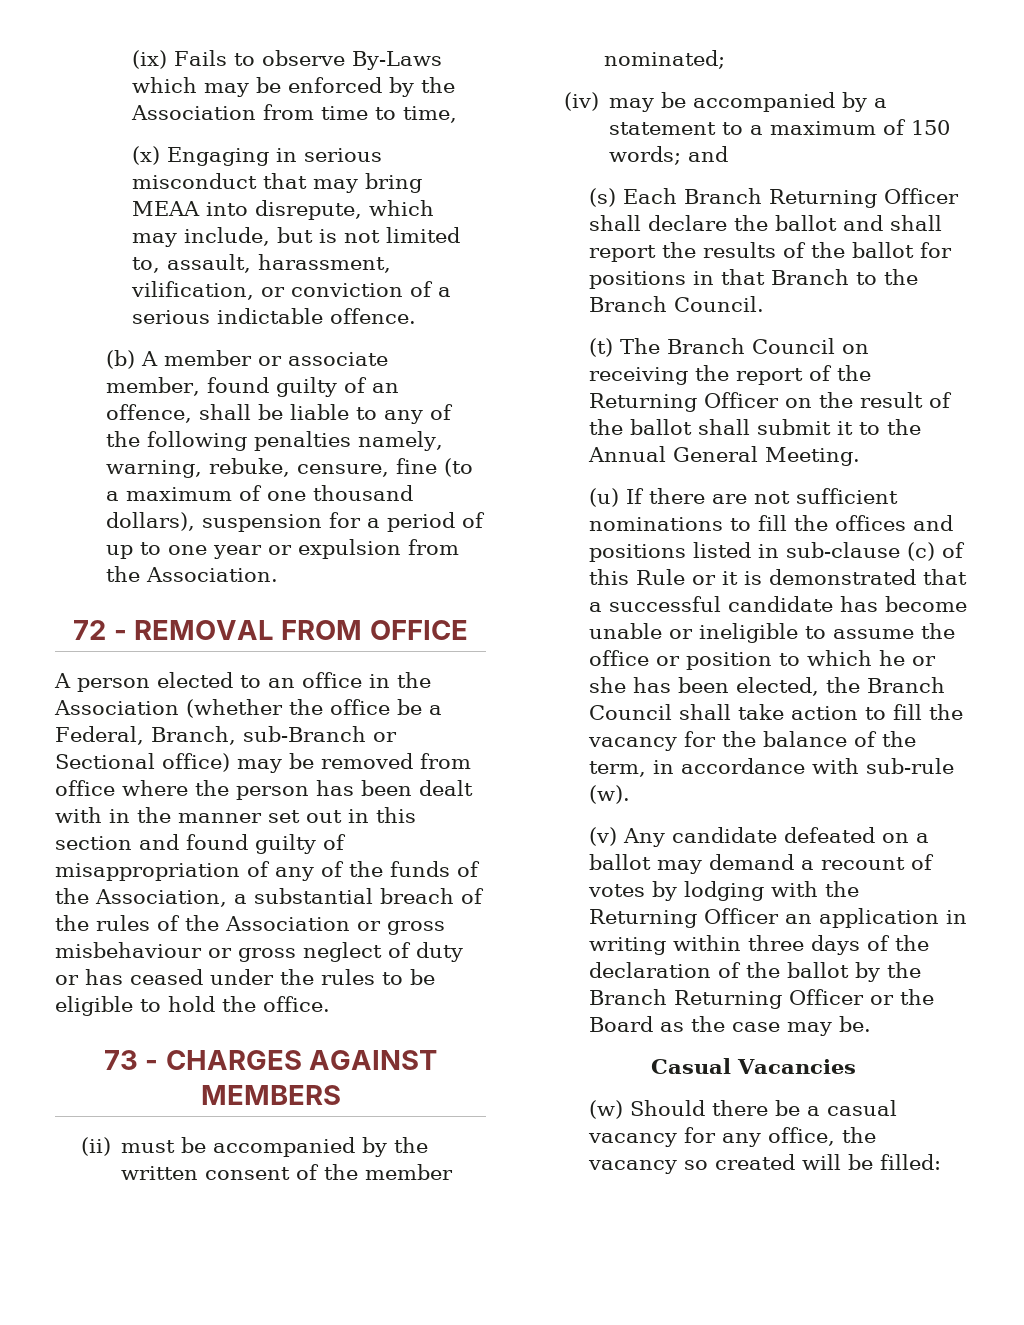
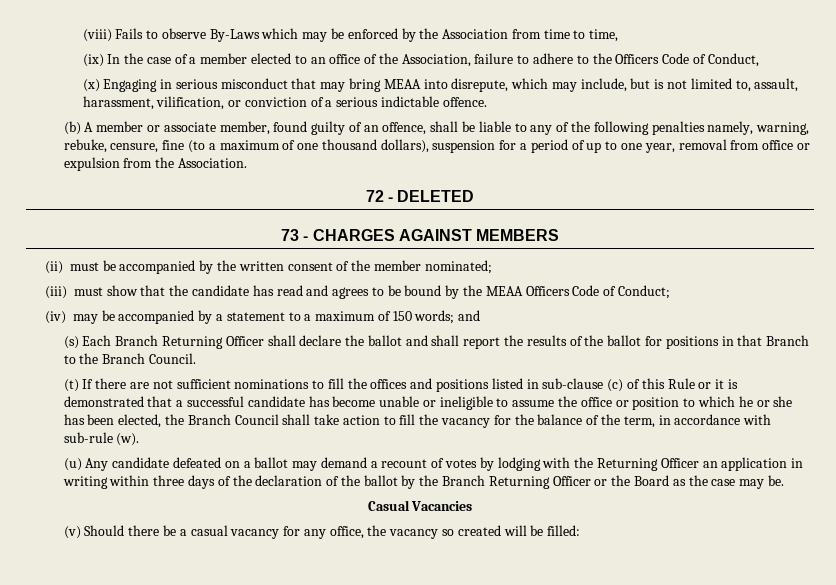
[132,50,168,69] (ix) -> [82,29,112,42] (viii)
(458, 114) none -> [82,53,759,67] // (ix) In the case of a member elected to an office of the Association, failure to adhere to the Officers Code of Conduct,
[213,545,263,559] year -> [644,139,794,153] year, removal from office
[134,620,468,640] [54,672,431,692] [54,699,442,718] [55,726,397,745] [55,753,471,773] [55,780,473,800] [55,807,416,823] [55,834,346,854] [55,861,480,881] [55,888,484,907] [55,915,445,935] [55,942,463,962] [55,969,435,985] [55,996,330,1016] REMOVAL FROM OFFICE // A person elected to an office in the Association (whether the office be a Federal, Branch, sub-Branch or Sectional office) may be removed from office where the person has been dealt with in the manner set out in this section and found guilty of misappropriation of any of the funds of the Association, a substantial breach of the rules of the Association or gross misbehaviour or gross neglect of duty or has ceased under the rules to be eligible to hold the office. -> [397,190,475,202] DELETED
(725, 59) none -> [44,285,670,299] // (iii) must show that the candidate has read and agrees to be bound by the MEAA Officers Code of Conduct;
[620,338,870,354] [589,365,872,385] [589,392,953,412] [589,419,922,435] [588,446,861,466] [589,488,620,507] The Branch Council on receiving the report of the Returning Officer on the result of the ballot shall submit it to the Annual General Meeting. // (u) -> (79, 385) none
[589,827,618,846] (v) -> [63,458,82,471] (u)
[589,1100,624,1119] (w) -> [63,526,81,539] (v)

